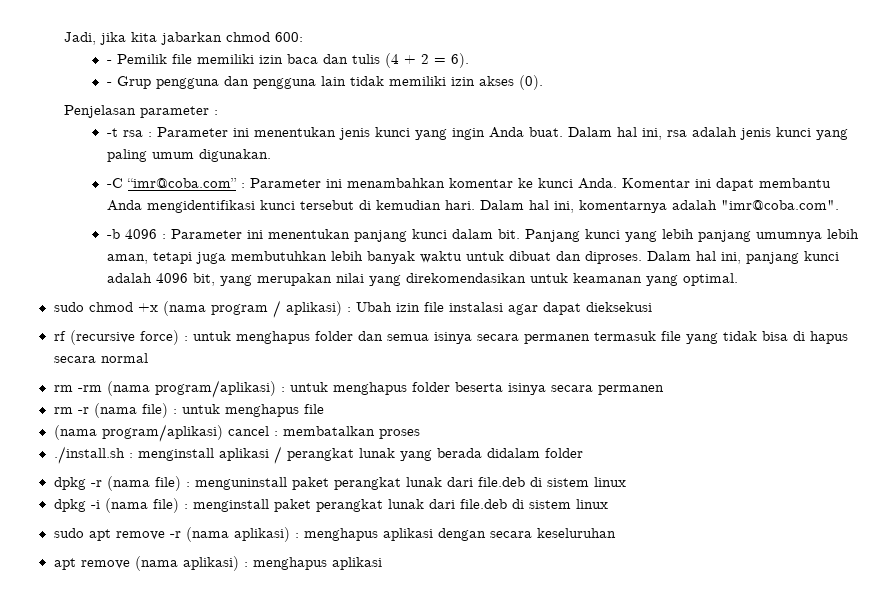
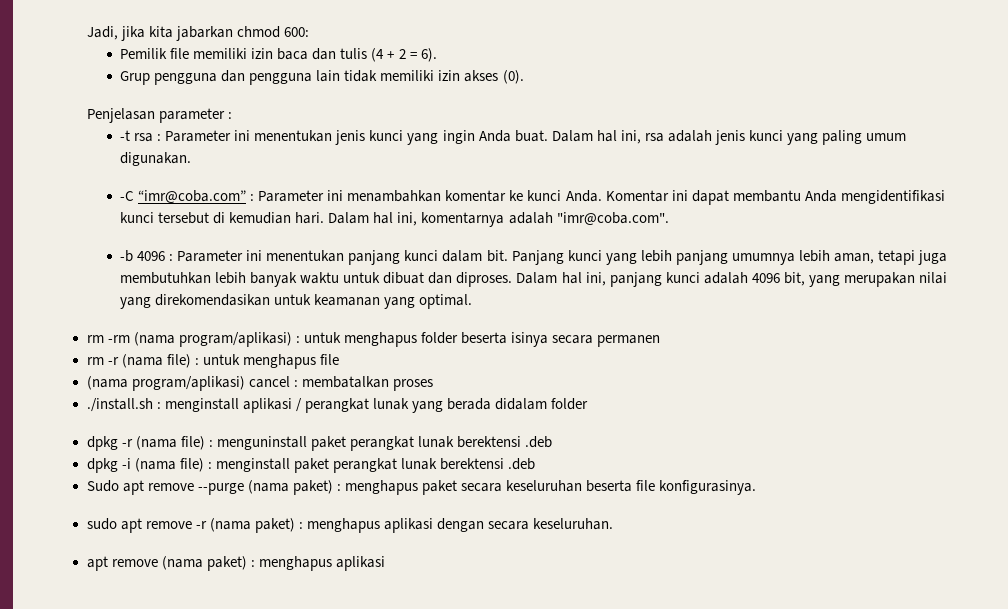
[106,60,112,64] - -> (310, 32) none
[106,82,112,86] - -> (437, 55) none
[53,300,652,318] [53,330,848,345] [53,353,148,363] // sudo chmod +x (nama program / aplikasi) : Ubah izin file instalasi agar dapat dieksekusi // rf (recursive force) : untuk menghapus folder dan semua isinya secara permanen termasuk file yang tidak bisa di hapus secara normal -> (473, 301) none
[446,477,626,487] dari file.deb di sistem linux -> [456,436,552,448] berektensi .deb
[428,499,608,509] dari file.deb di sistem linux -> [439,458,535,470] [86,480,757,495] berektensi .deb // Sudo apt remove --purge (nama paket) : menghapus paket secara keseluruhan beserta file konfigurasinya.
[233,527,290,542] aplikasi) -> [254,518,295,533] paket)
[536,528,616,538] keseluruhan -> [533,518,614,530] keseluruhan.
[182,556,239,571] aplikasi) -> [206,556,247,571] paket)

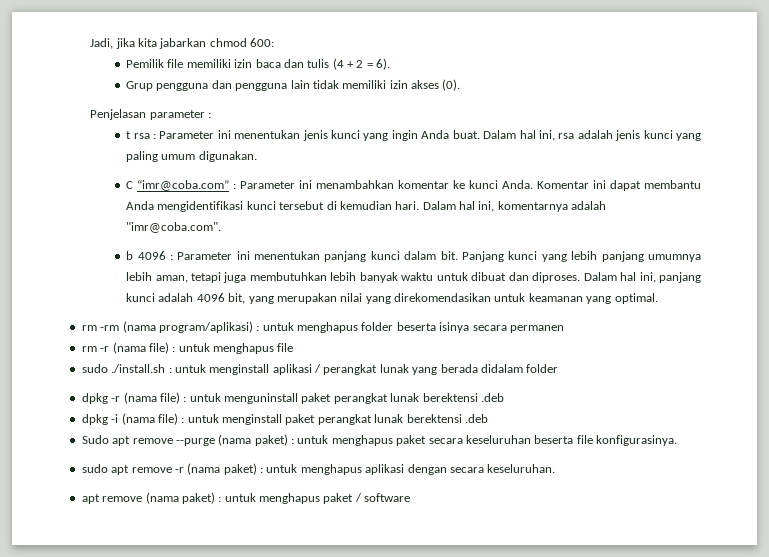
[120,130,131,141] -t -> [126,131,132,139] t
[120,191,135,201] -C -> [126,181,134,189] C
[120,250,134,262] -b -> [126,251,134,260] b
[86,376,433,391] (nama program/aplikasi) cancel : membatalkan proses // -> [81,364,108,373] sudo
(161, 405) none -> [174,364,206,373] untuk
(213, 443) none -> [189,393,221,402] untuk
(212, 465) none -> [187,414,219,423] untuk
(341, 487) none -> [297,435,329,444] untuk
(303, 525) none -> [266,464,298,473] untuk
[258,556,385,571] menghapus aplikasi -> [224,493,411,504] untuk menghapus paket / software

